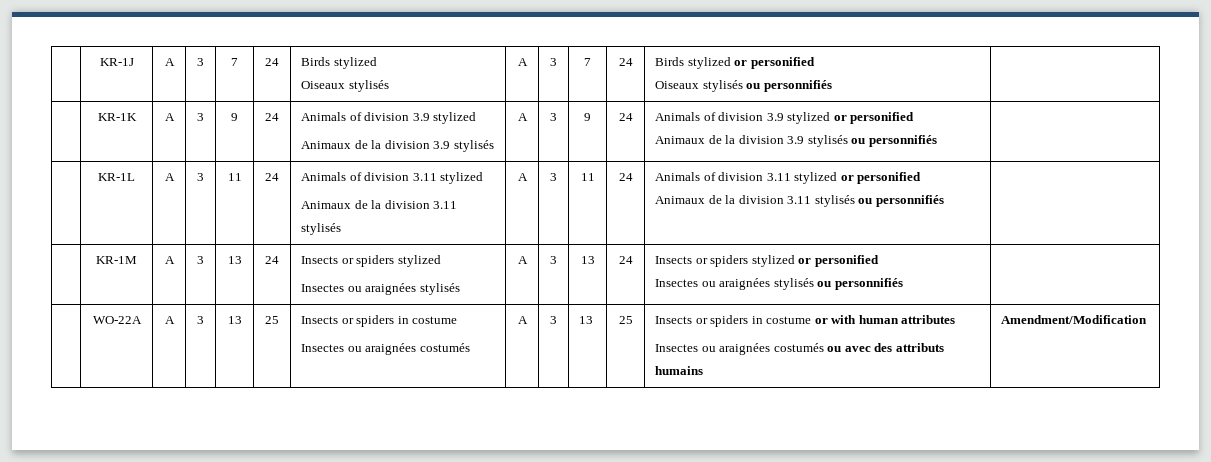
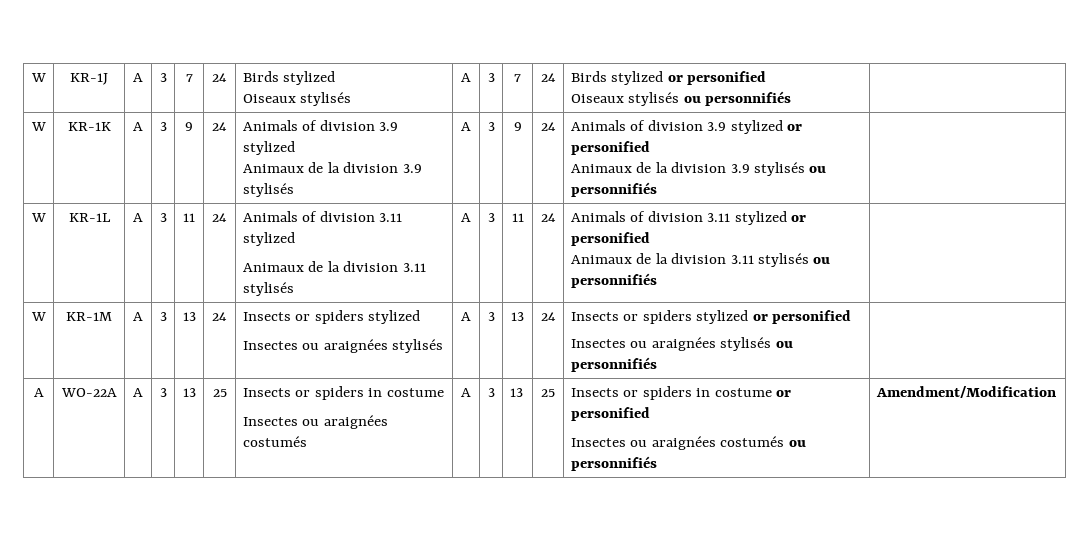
(99, 62) none -> [30,73,46,82] W
(832, 86) none -> [30,122,46,131] W
(937, 141) none -> [30,213,46,222] W
(944, 201) none -> [30,312,46,321] W
(903, 284) none -> [33,388,44,397] A
[831,315,956,324] with human attributes -> [570,407,650,421] personified
[844,343,944,352] [655,366,704,375] avec des attributs humains -> [570,456,657,471] personnifiés

